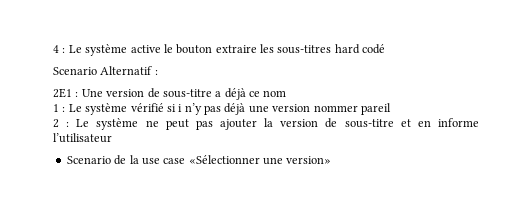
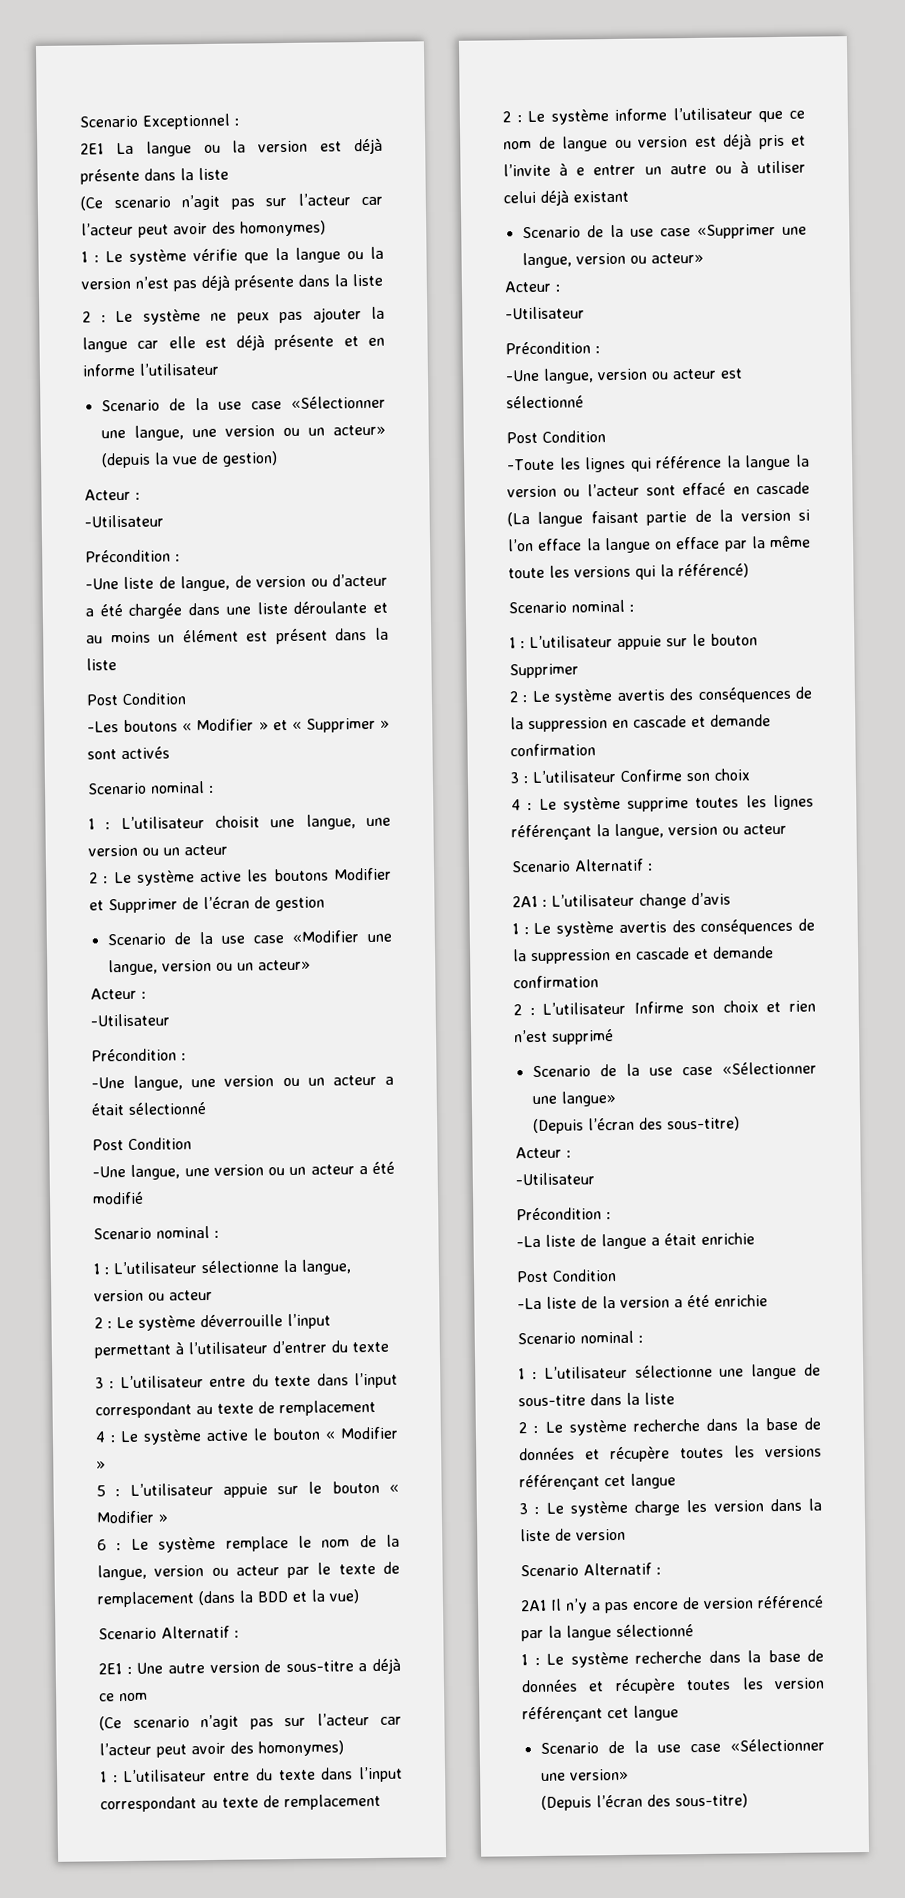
[53,44,386,56] [53,66,158,75] [53,88,287,100] [53,103,391,115] 4 : Le système active le bouton extraire les sous-titres hard codé // Scenario Alternatif : // 2E1 : Une version de sous-titre a déjà ce nom // 1 : Le système vérifié si i n’y pas déjà une version nommer pareil -> [79,113,239,130] [80,138,383,157] [80,167,229,185] [80,193,383,211] [81,220,326,238] [81,246,384,265] [81,273,383,292] Scenario Exceptionnel : // 2E1 La langue ou la version est déjà présente dans la liste // (Ce scenario n’agit pas sur l’acteur car l’acteur peut avoir des homonymes) // 1 : Le système vérifie que la langue ou la version n’est pas déjà présente dans la liste
[165,119,189,130] peut -> [236,312,270,324] peux
[280,118,480,128] [53,133,112,143] version de sous-titre et en informe l’utilisateur -> [82,334,385,353] [82,362,219,377] [100,395,386,412] [100,424,386,441] [100,451,278,469] [84,488,140,501] [84,514,164,528] [85,549,180,563] [85,573,388,592] [85,601,389,619] [86,627,389,645] [86,658,117,671] [86,692,186,706] [87,717,390,733] [87,746,170,760] [87,781,214,795] [88,814,391,830] [88,844,228,857] [89,867,392,886] [89,896,325,914] [106,930,392,946] [107,959,311,976] [90,987,146,1000] [90,1013,170,1027] [91,1048,186,1062] [91,1074,394,1091] [91,1102,206,1116] [92,1137,192,1151] [92,1161,395,1180] [92,1191,144,1205] [93,1225,219,1240] [93,1259,351,1275] [94,1289,213,1302] [94,1313,331,1331] [94,1340,389,1359] [95,1372,399,1389] [95,1399,376,1419] [95,1426,398,1445] [96,1461,106,1470] [96,1480,399,1498] [96,1510,168,1524] [97,1534,400,1553] [97,1561,400,1581] [97,1589,359,1608] [98,1625,239,1640] [98,1658,401,1675] [99,1692,148,1702] [99,1713,402,1731] [99,1740,344,1758] [100,1766,403,1783] [100,1793,381,1813] [502,107,805,125] [503,134,806,152] [503,160,806,177] [503,190,629,206] [521,224,807,239] [521,252,704,269] [504,280,560,293] [505,306,585,320] [505,341,600,355] [505,368,743,384] [506,395,584,409] [506,430,606,444] [507,454,810,473] [507,481,810,498] [507,509,810,527] [507,535,811,554] [508,563,749,580] [508,599,634,614] [509,633,758,650] [509,663,579,679] [509,686,812,705] [510,714,771,733] [510,743,596,757] [510,768,750,784] [511,794,814,813] [511,823,787,842] [511,858,653,873] [512,892,731,909] [512,918,815,937] [513,946,774,965] [513,975,599,989] [513,1000,816,1016] [513,1029,614,1045] [531,1061,817,1078] [531,1091,616,1107] [533,1116,741,1135] [515,1146,571,1159] [515,1172,595,1186] [516,1207,611,1221] [516,1232,755,1250] [516,1269,617,1283] [517,1294,768,1310] [517,1330,643,1345] [518,1363,821,1380] [518,1392,675,1407] [518,1417,821,1436] [519,1445,822,1463] [519,1473,676,1492] [519,1498,822,1517] [520,1528,626,1542] [520,1562,661,1577] [520,1595,824,1614] [521,1624,694,1642] [521,1649,824,1668] [521,1677,825,1695] [522,1705,679,1724] langue car elle est déjà présente et en informe l’utilisateur // Scenario de la use case «Sélectionner une langue, une version ou un acteur» (depuis la vue de gestion) // Acteur : // -Utilisateur // Précondition : // -Une liste de langue, de version ou d’acteur a été chargée dans une liste déroulante et au moins un élément est présent dans la liste // Post Condition // -Les boutons « Modifier » et « Supprimer » sont activés // Scenario nominal : // 1 : L’utilisateur choisit une langue, une version ou un acteur // 2 : Le système active les boutons Modifier et Supprimer de l’écran de gestion // Scenario de la use case «Modifier une langue, version ou un acteur» // Acteur : // -Utilisateur // Précondition : // -Une langue, une version ou un acteur a était sélectionné // Post Condition // -Une langue, une version ou un acteur a été modifié // Scenario nominal : // 1 : L’utilisateur sélectionne la langue, version ou acteur // 2 : Le système déverrouille l’input permettant à l’utilisateur d’entrer du texte // 3 : L’utilisateur entre du texte dans l’input correspondant au texte de remplacement // 4 : Le système active le bouton « Modifier » // 5 : L’utilisateur appuie sur le bouton « Modifier » // 6 : Le système remplace le nom de la langue, version ou acteur par le texte de remplacement (dans la BDD et la vue) // Scenario Alternatif : // 2E1 : Une autre version de sous-titre a déjà ce nom // (Ce scenario n’agit pas sur l’acteur car l’acteur peut avoir des homonymes) // 1 : L’utilisateur entre du texte dans l’input correspondant au texte de remplacement // 2 : Le système informe l’utilisateur que ce nom de langue ou version est déjà pris et l’invite à e entrer un autre ou à utiliser celui déjà existant // Scenario de la use case «Supprimer une langue, version ou acteur» // Acteur : // -Utilisateur // Précondition : // -Une langue, version ou acteur est sélectionné // Post Condition // -Toute les lignes qui référence la langue la version ou l’acteur sont effacé en cascade (La langue faisant partie de la version si l’on efface la langue on efface par la même toute les versions qui la référencé) // Scenario nominal : // 1 : L’utilisateur appuie sur le bouton Supprimer // 2 : Le système avertis des conséquences de la suppression en cascade et demande confirmation // 3 : L’utilisateur Confirme son choix // 4 : Le système supprime toutes les lignes référençant la langue, version ou acteur // Scenario Alternatif : // 2A1 : L’utilisateur change d’avis // 1 : Le système avertis des conséquences de la suppression en cascade et demande confirmation // 2 : L’utilisateur Infirme son choix et rien n’est supprimé // Scenario de la use case «Sélectionner une langue» // (Depuis l’écran des sous-titre) // Acteur : // -Utilisateur // Précondition : // -La liste de langue a était enrichie // Post Condition // -La liste de la version a été enrichie // Scenario nominal : // 1 : L’utilisateur sélectionne une langue de sous-titre dans la liste // 2 : Le système recherche dans la base de données et récupère toutes les versions référençant cet langue // 3 : Le système charge les version dans la liste de version // Scenario Alternatif : // 2A1 Il n’y a pas encore de version référencé par la langue sélectionné // 1 : Le système recherche dans la base de données et récupère toutes les version référençant cet langue
(332, 160) none -> [541,1793,749,1811] // (Depuis l’écran des sous-titre)

